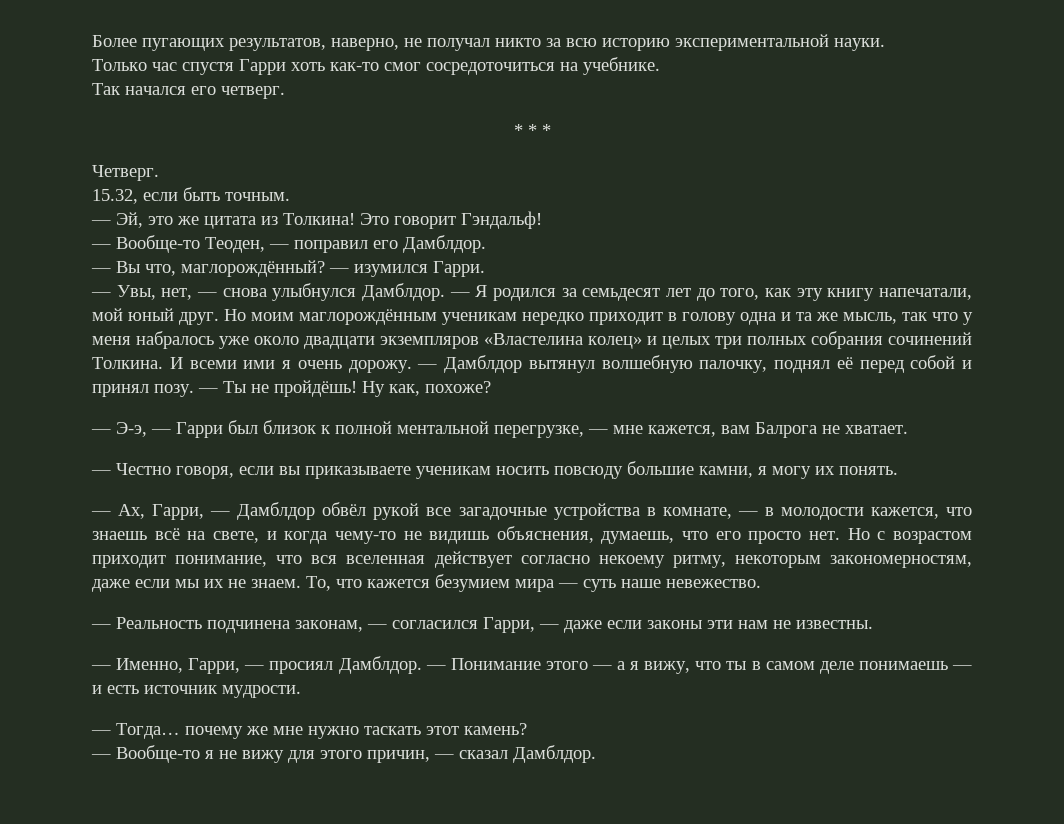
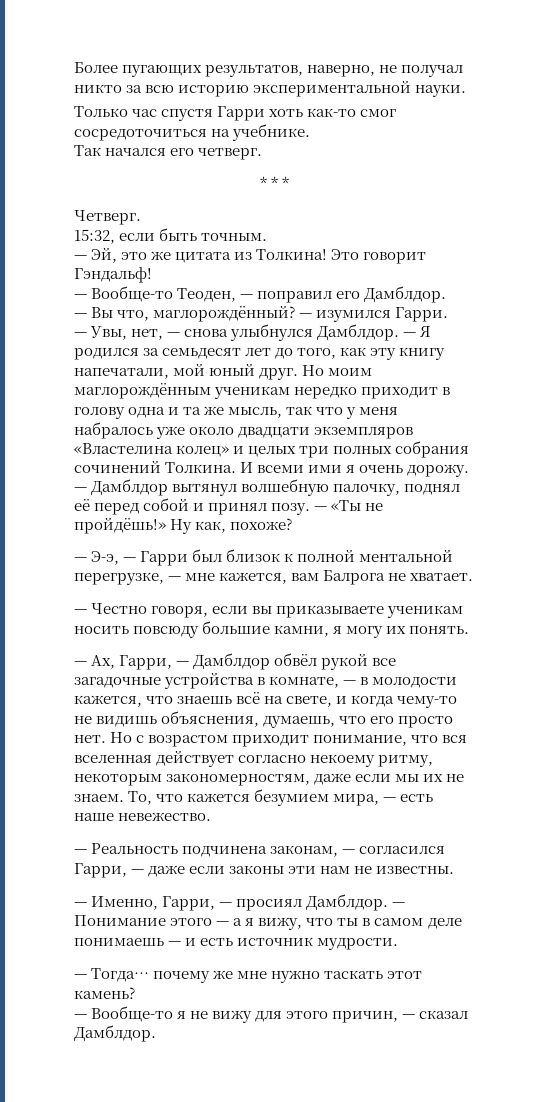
[92,189,138,204] 15.32, -> [74,229,115,244] 15:32,
[223,380,357,397] Ты не пройдёшь! -> [331,500,384,511] [74,517,166,534] «Ты не пройдёшь!»
[515,579,616,592] мира — суть -> [333,794,434,806] мира, — есть

